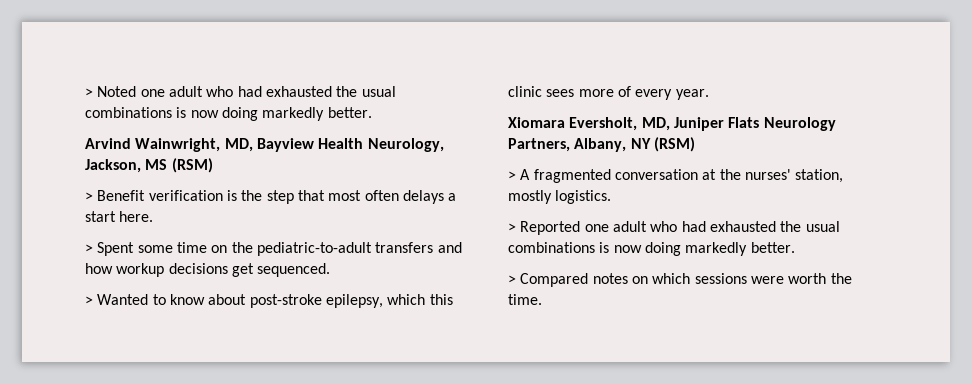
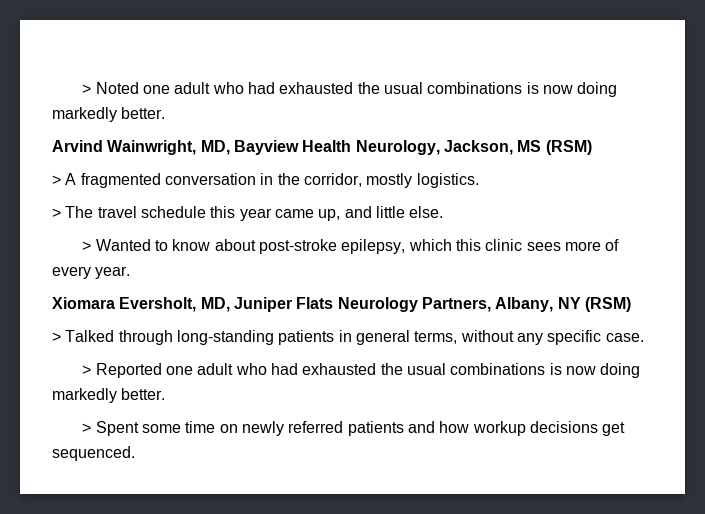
[97,190,457,204] [85,211,154,222] [85,242,462,256] [85,263,331,277] Benefit verification is the step that most often delays a start here. // > Spent some time on the pediatric-to-adult transfers and how workup decisions get sequenced. -> [65,173,479,188] [52,206,444,221] A fragmented conversation in the corridor, mostly logistics. // > The travel schedule this year came up, and little else.
[520,169,844,183] [508,190,612,204] A fragmented conversation at the nurses' station, mostly logistics. -> [65,330,644,345] Talked through long-standing patients in general terms, without any specific case.
[520,273,852,287] [508,294,542,305] Compared notes on which sessions were worth the time. -> [95,421,626,436] [52,446,135,461] Spent some time on newly referred patients and how workup decisions get sequenced.

